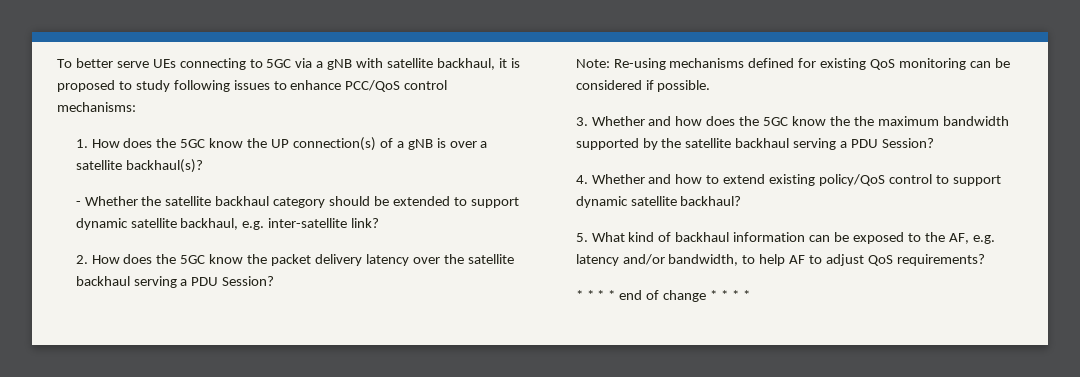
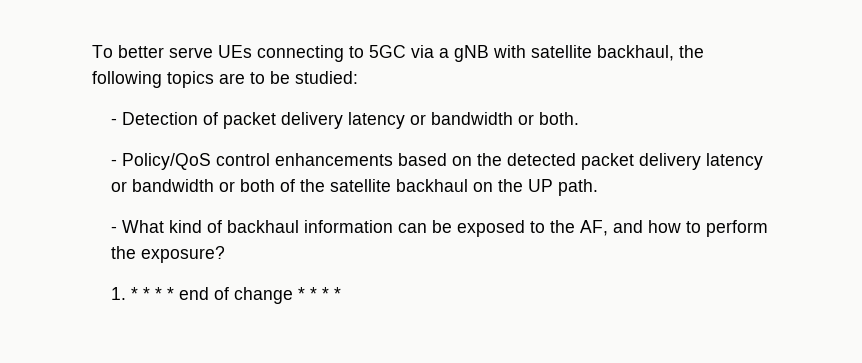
[498,58,520,68] [57,80,448,92] [57,102,136,112] [75,137,488,151] [75,159,203,173] [75,196,519,208] [75,218,380,230] [75,254,514,266] [75,276,275,288] [575,58,1010,70] [575,80,711,92] [575,116,1009,126] [575,138,934,150] [575,174,1001,186] [575,196,742,208] [575,233,588,242] it is proposed to study following issues to enhance PCC/QoS control mechanisms: // 1. How does the 5GC know the UP connection(s) of a gNB is over a satellite backhaul(s)? // - Whether the satellite backhaul category should be extended to support dynamic satellite backhaul, e.g. inter-satellite link? // 2. How does the 5GC know the packet delivery latency over the satellite backhaul serving a PDU Session? // Note: Re-using mechanisms defined for existing QoS monitoring can be considered if possible. // 3. Whether and how does the 5GC know the the maximum bandwidth supported by the satellite backhaul serving a PDU Session? // 4. Whether and how to extend existing policy/QoS control to support dynamic satellite backhaul? // 5. -> [679,45,704,58] [92,71,358,88] [111,112,580,129] [111,153,764,170] [111,179,599,196] [111,226,118,233] the following topics are to be studied: // - Detection of packet delivery latency or bandwidth or both. // - Policy/QoS control enhancements based on the detected packet delivery latency or bandwidth or both of the satellite backhaul on the UP path. // -
[972,235,995,244] [575,254,985,266] e.g. latency and/or bandwidth, to help AF to adjust QoS requirements? // -> [613,220,769,237] [111,246,226,263] [111,287,127,300] and how to perform the exposure? // 1.

